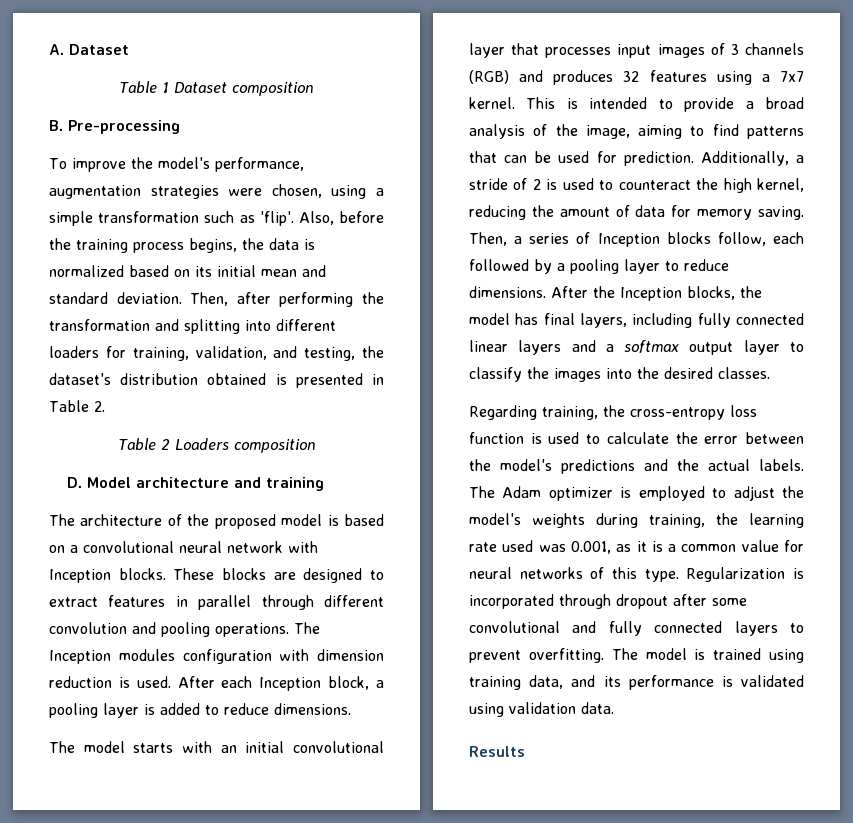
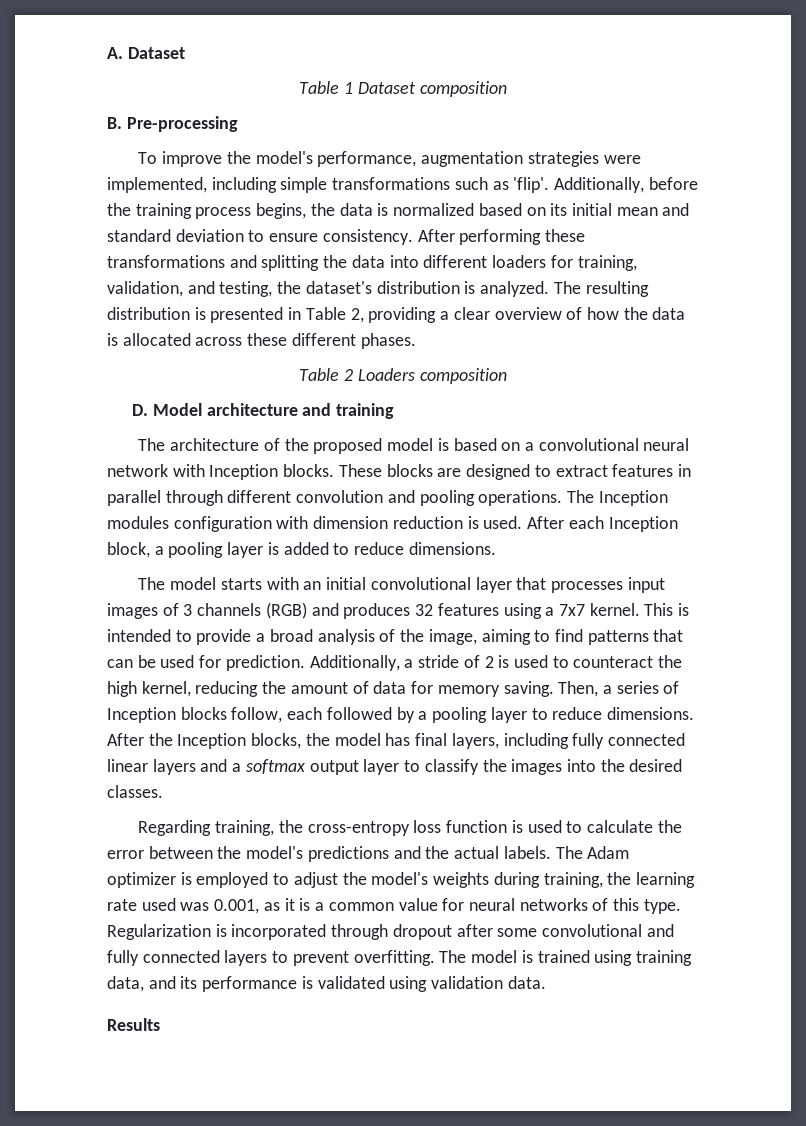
[271,184,384,199] [49,211,200,226] chosen, using a simple transformation -> [107,177,451,193] implemented, including simple transformations
[298,211,334,225] Also, -> [554,177,645,193] Additionally,
[116,292,384,307] [49,319,240,334] deviation. Then, after performing the transformation and splitting -> [175,229,586,245] [107,255,385,271] deviation to ensure consistency. After performing these transformations and splitting the data
[207,373,384,388] [49,400,105,412] obtained is presented in Table 2. -> [464,281,649,297] [107,307,686,323] [107,333,416,349] is analyzed. The resulting distribution is presented in Table 2, providing a clear overview of how the data is allocated across these different phases.

